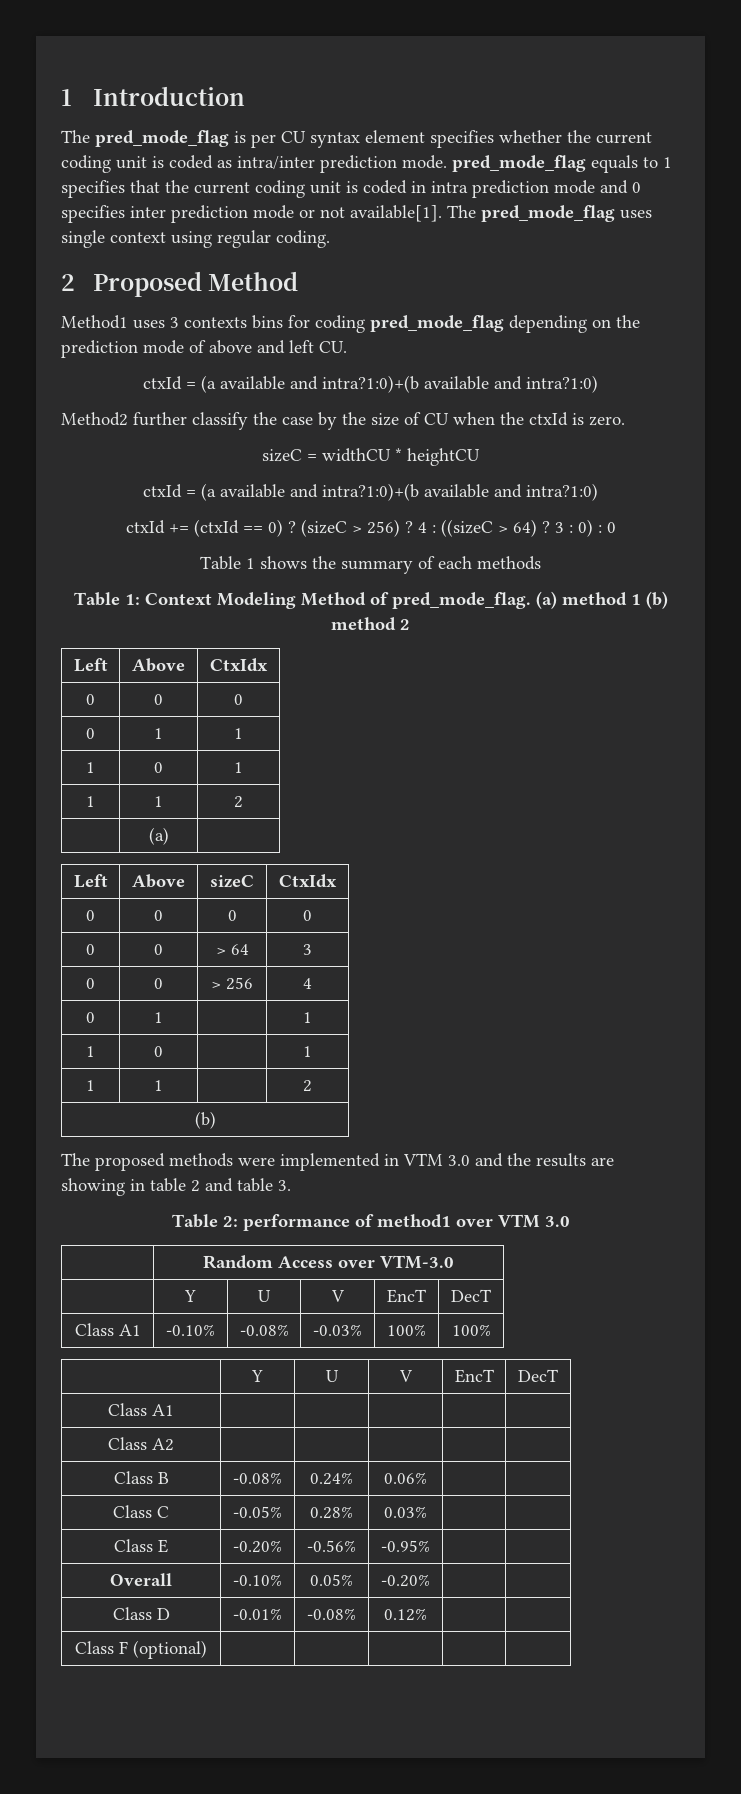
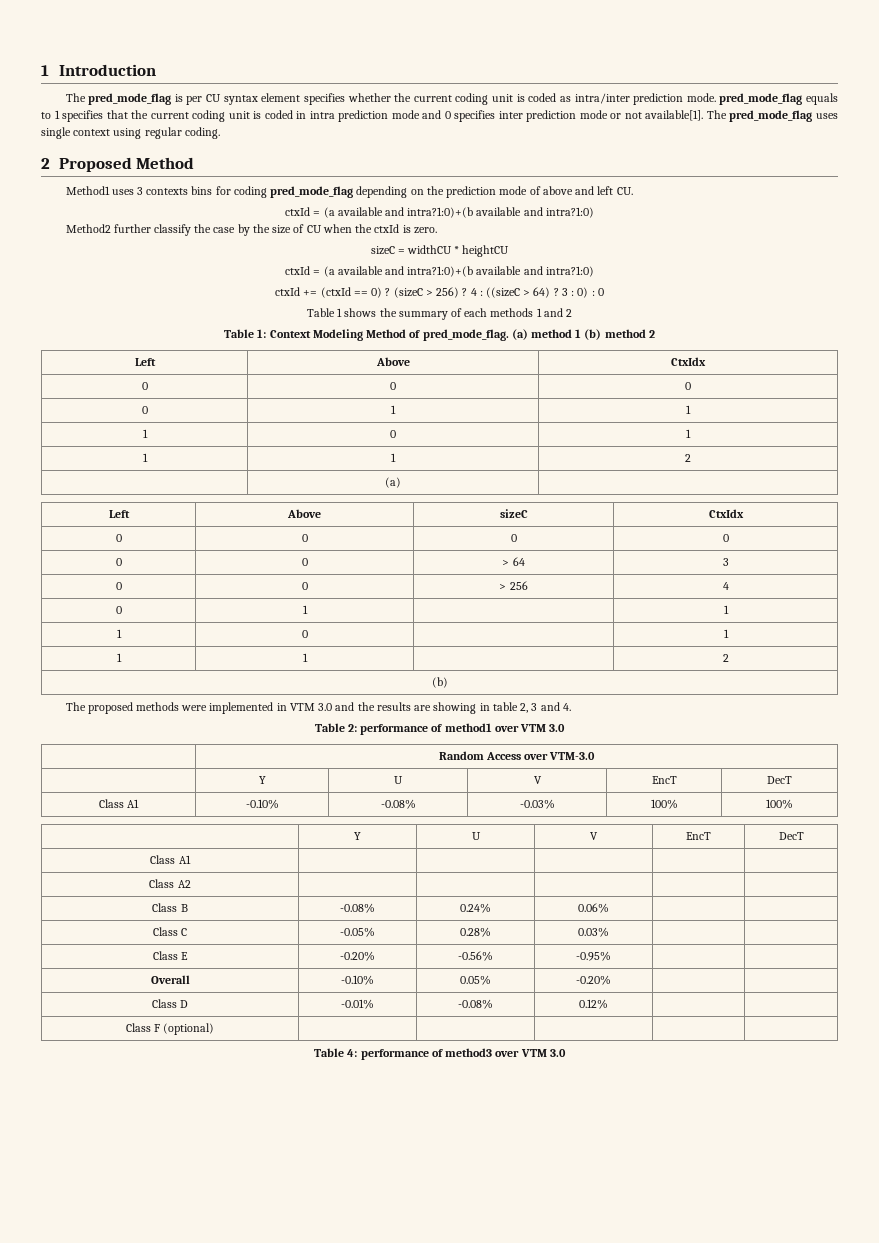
(541, 563) none -> [536,308,573,317] 1 and 2
[191,1178,291,1192] 2 and table 3. -> [520,702,571,713] 2, 3 and 4.
(207, 1649) none -> [314,1048,566,1060] // Table 4: performance of method3 over VTM 3.0

